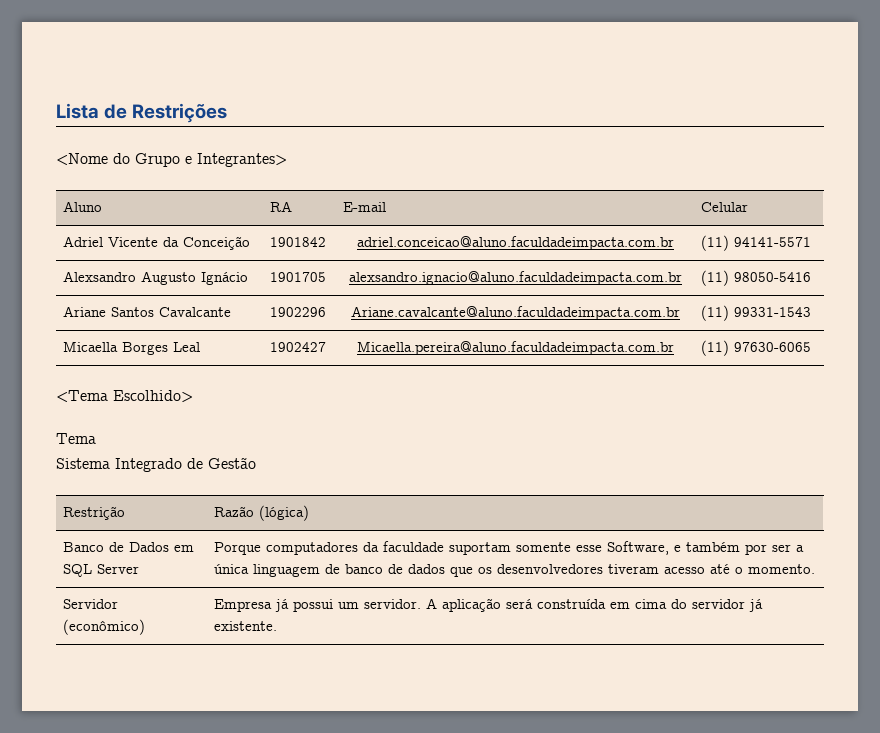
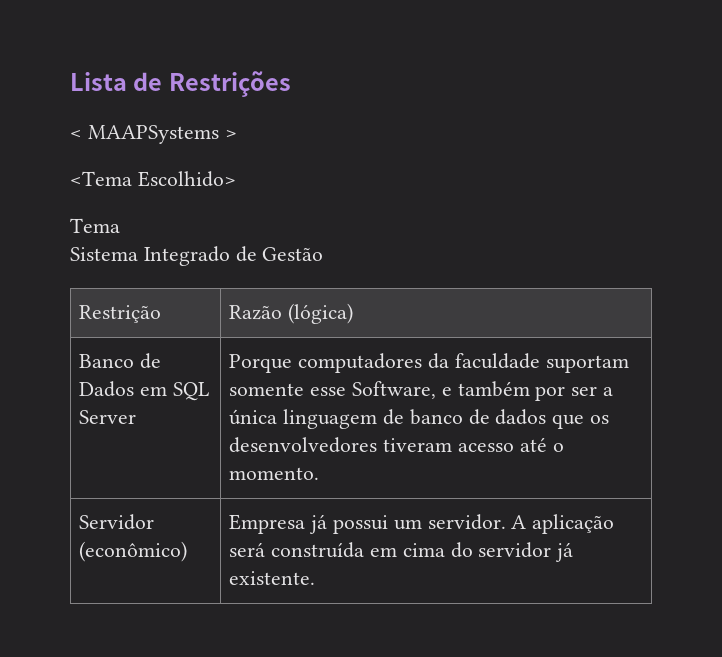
[56,153,287,167] [62,201,102,212] [269,201,292,212] [342,202,386,212] [700,202,748,212] [62,236,250,250] [269,237,326,247] [357,236,674,250] [700,235,811,251] [62,271,248,285] [269,272,326,282] [349,271,682,285] [700,270,811,286] [62,306,231,317] [269,307,326,317] [351,306,680,320] [700,305,811,321] [62,341,200,355] [269,342,326,352] [357,341,674,355] [700,340,811,356] <Nome do Grupo e Integrantes> // Aluno | RA | E-mail | Celular // Adriel Vicente da Conceição | 1901842 | adriel.conceicao@aluno.faculdadeimpacta.com.br | (11) 94141-5571 // Alexsandro Augusto Ignácio | 1901705 | alexsandro.ignacio@aluno.faculdadeimpacta.com.br | (11) 98050-5416 // Ariane Santos Cavalcante | 1902296 | Ariane.cavalcante@aluno.faculdadeimpacta.com.br | (11) 99331-1543 // Micaella Borges Leal | 1902427 | Micaella.pereira@aluno.faculdadeimpacta.com.br | (11) 97630-6065 -> [70,125,237,144] < MAAPSystems >

